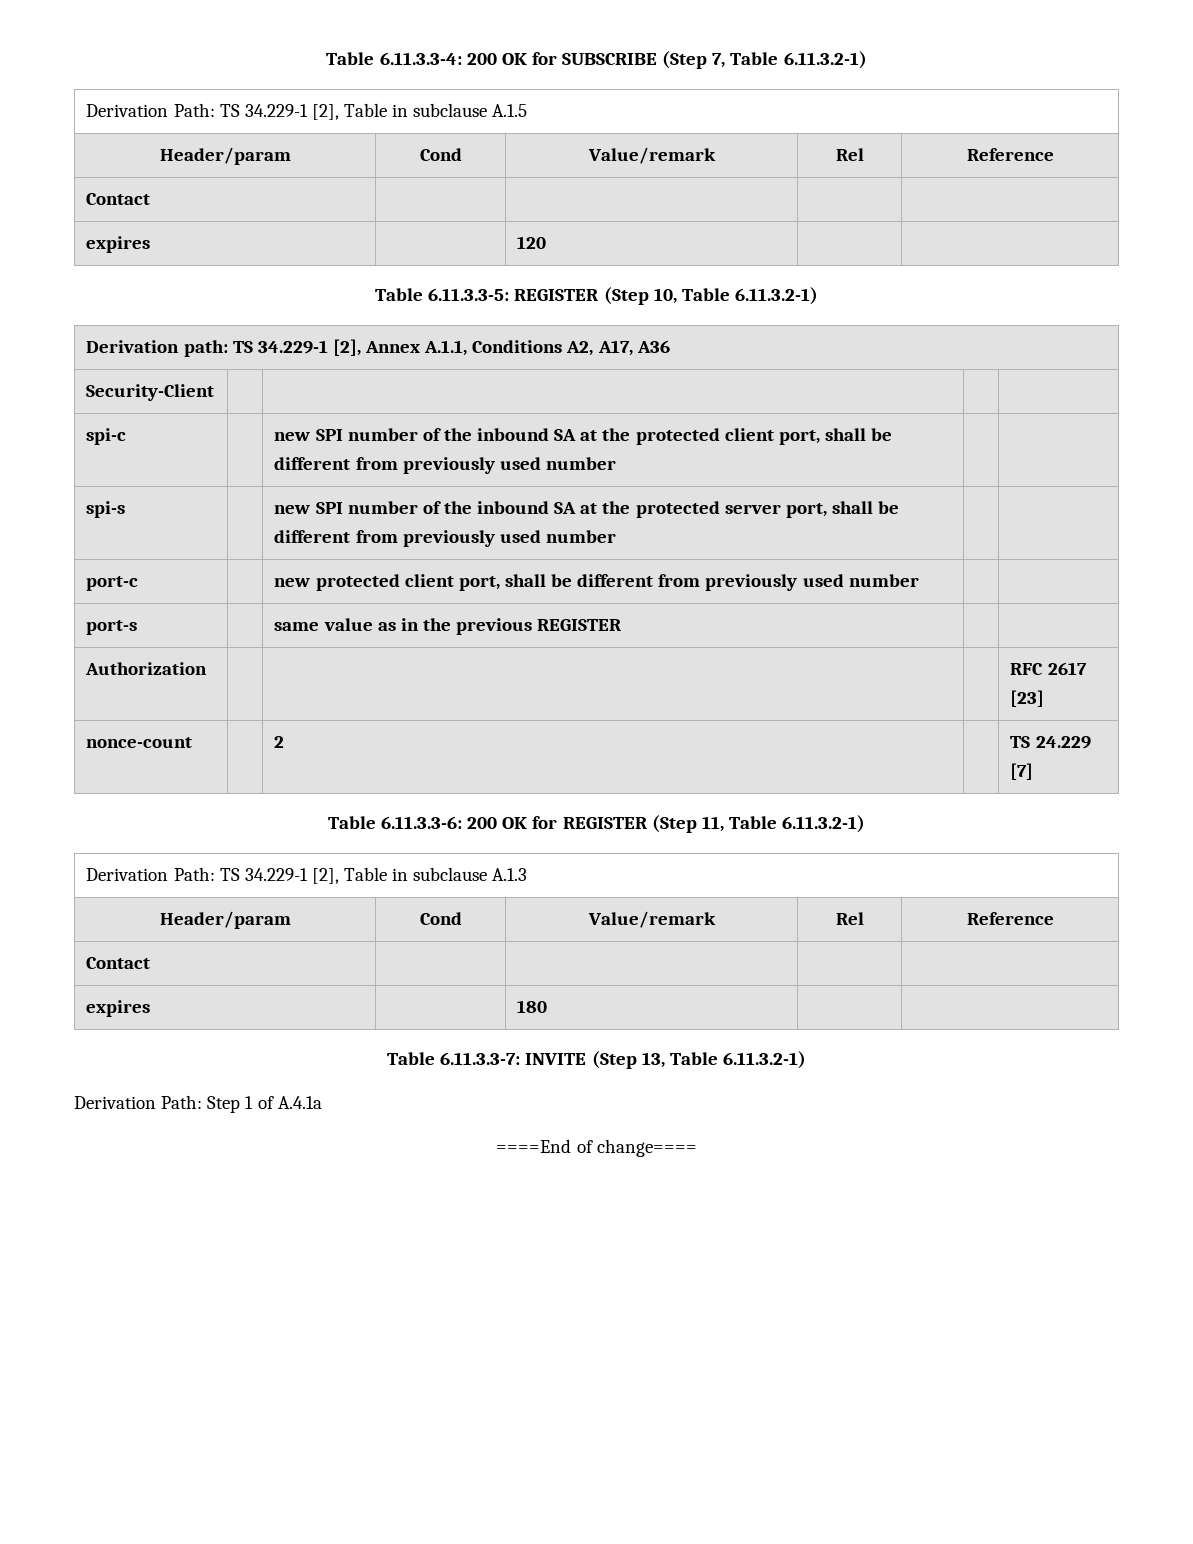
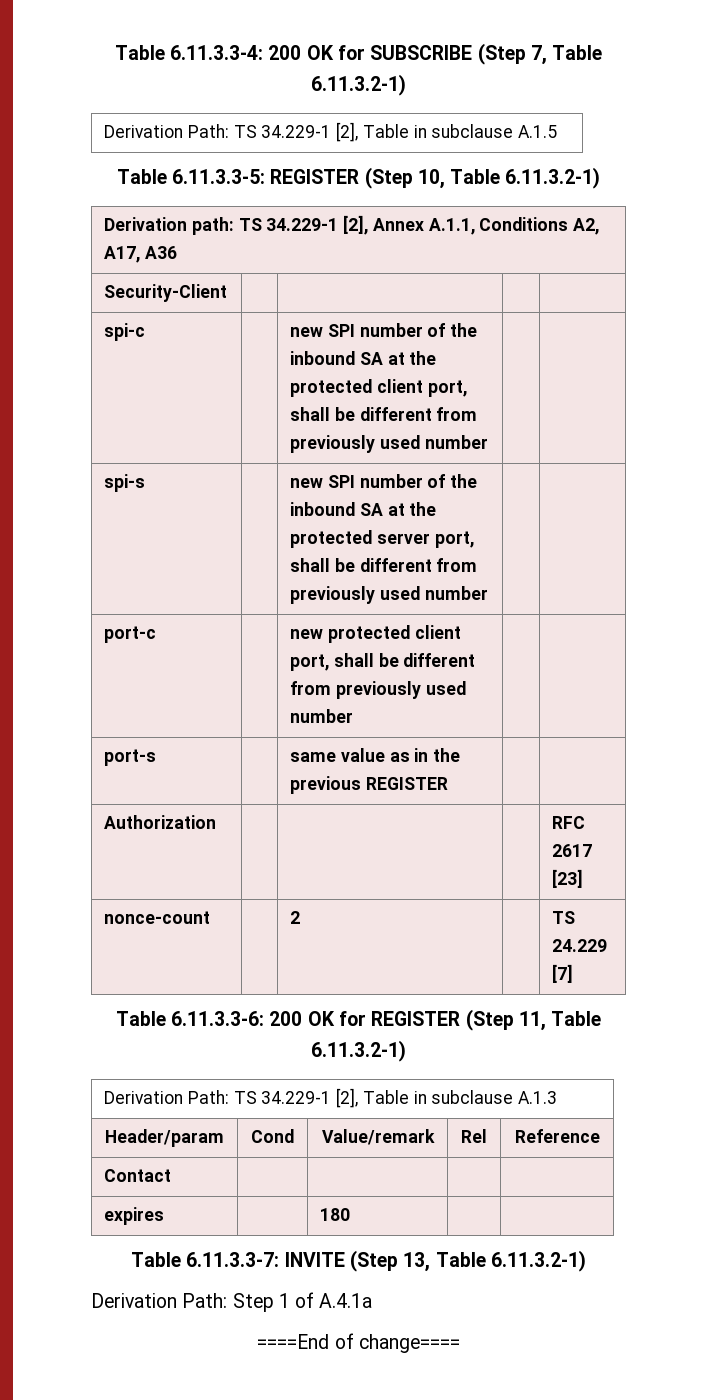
[159,147,291,165] [419,148,462,161] [587,147,716,164] [835,148,864,161] [966,148,1054,161] [86,193,151,205] [86,236,151,253] [517,236,547,249] // Header/param | Cond | Value/remark | Rel | Reference // Contact | | | | // expires | | 120 | | -> (558, 131) none

